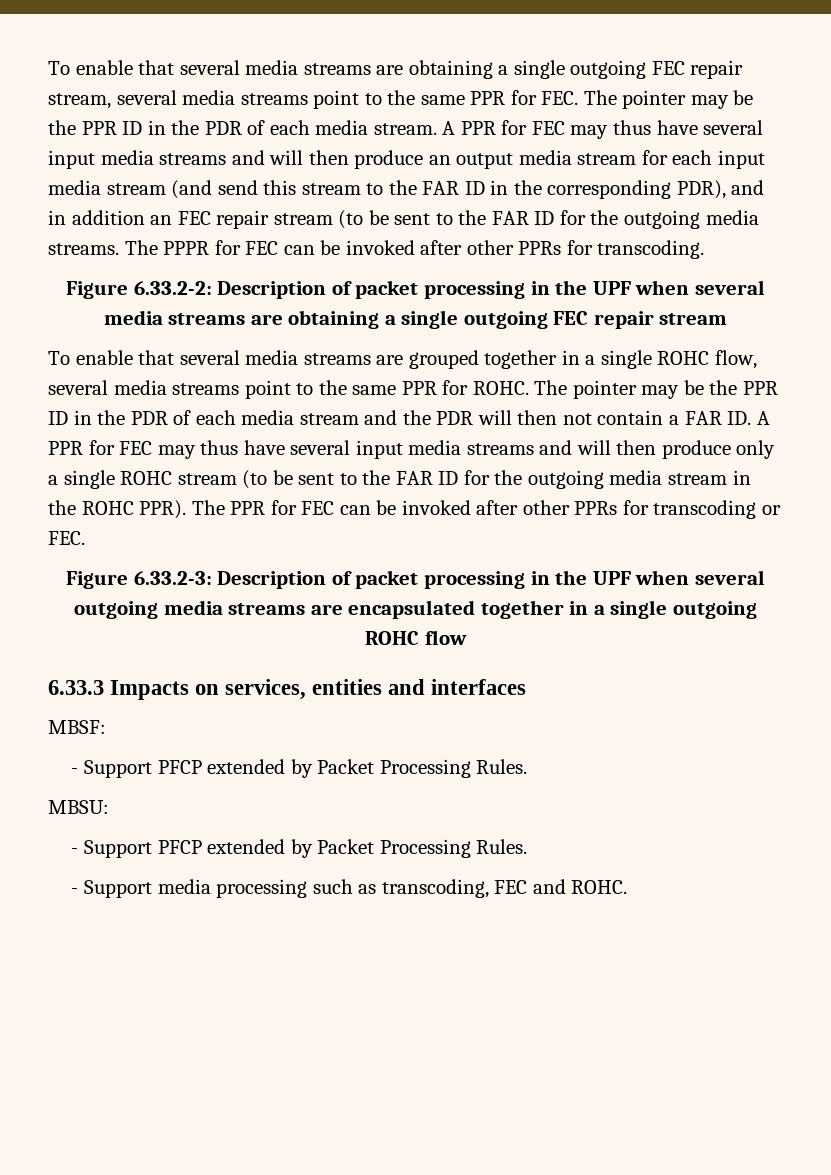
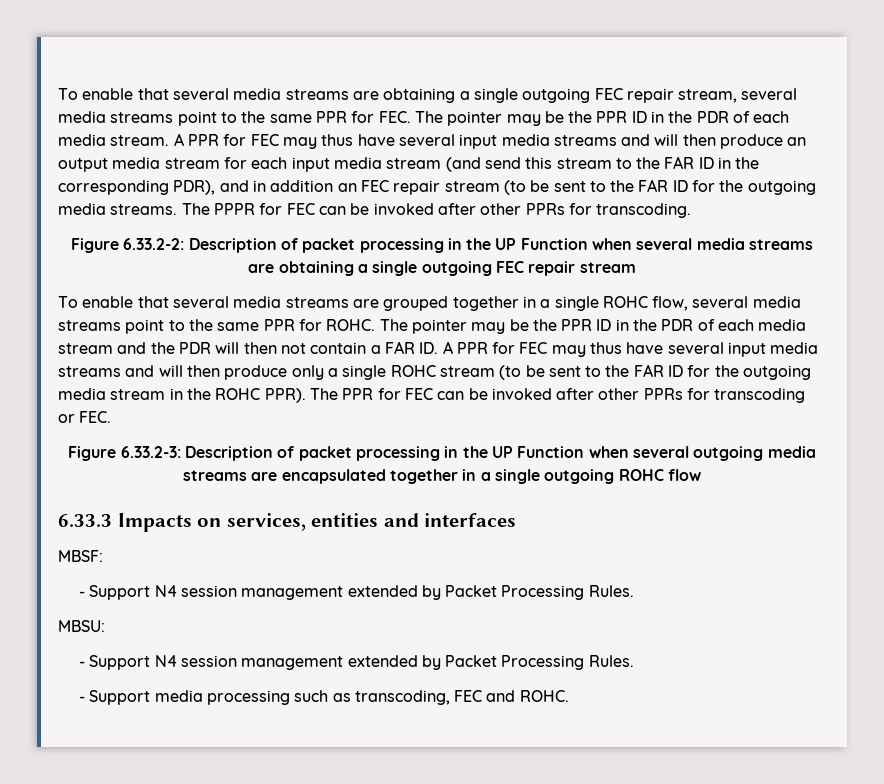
[592,281,631,295] UPF -> [495,238,588,250] UP Function
[592,571,631,585] UPF -> [491,446,585,458] UP Function
[157,760,202,774] PFCP -> [154,585,344,600] N4 session management
[157,840,202,854] PFCP -> [154,655,344,670] N4 session management

